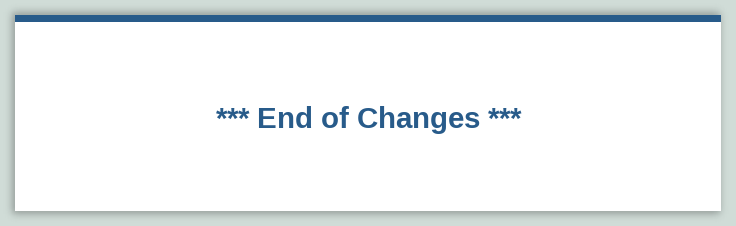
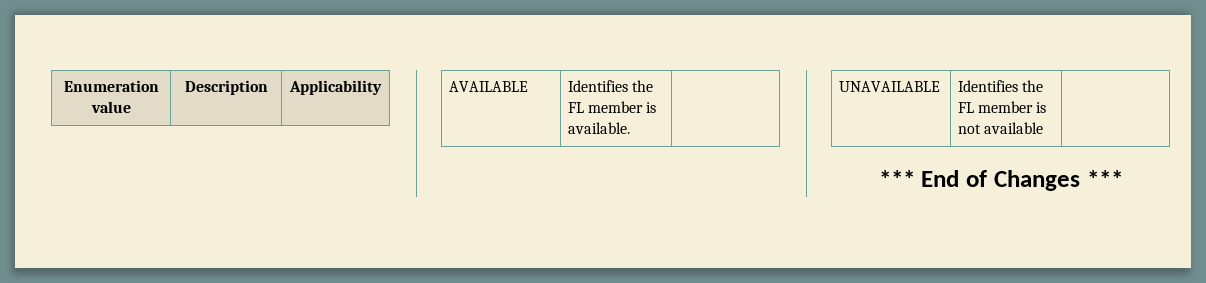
(215, 118) none -> [63,80,159,92] [90,101,131,113] [184,80,268,95] [289,80,382,95] [448,81,528,92] [567,80,653,92] [567,101,656,113] [567,122,630,134] [838,81,940,92] [957,80,1043,92] [957,101,1046,113] [957,122,1043,134] Enumeration value | Description | Applicability // AVAILABLE | Identifies the FL member is available. | // UNAVAILABLE | Identifies the FL member is not available | //

